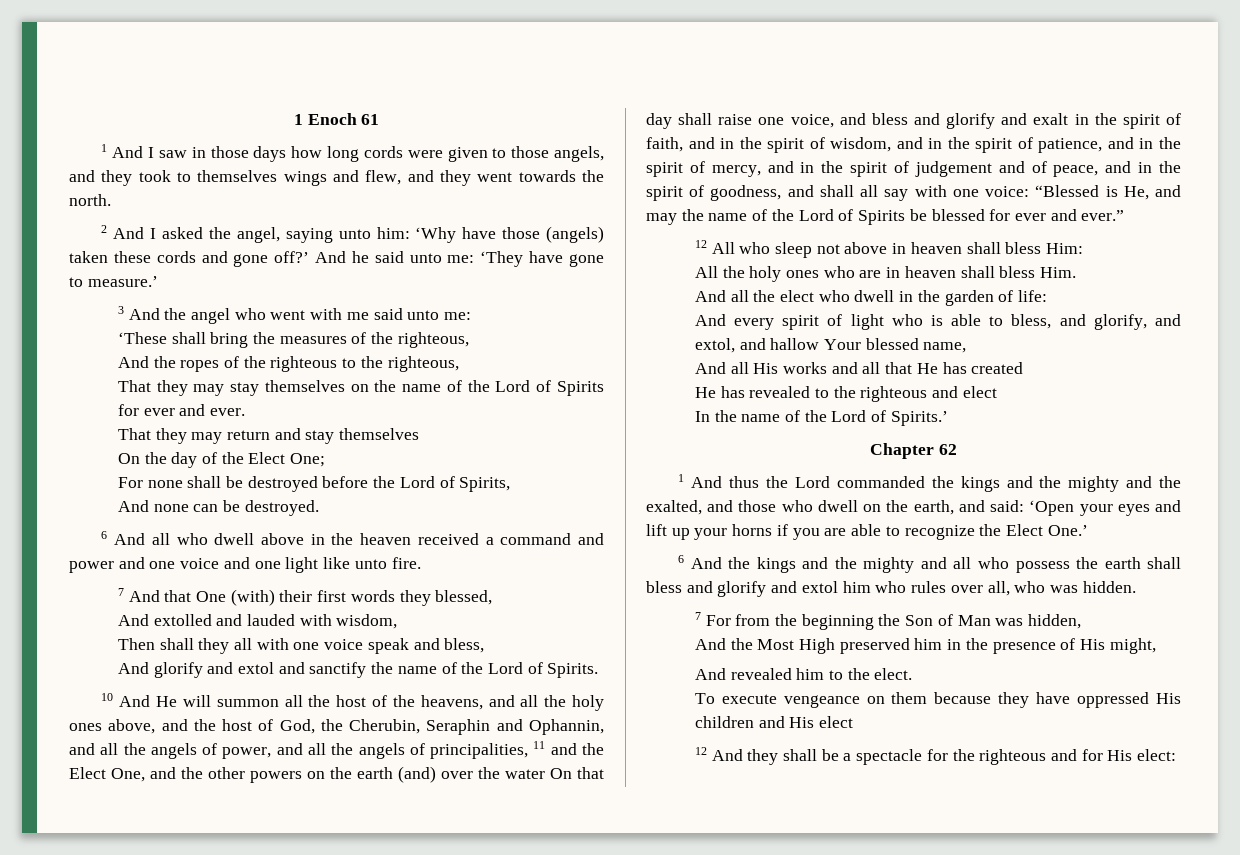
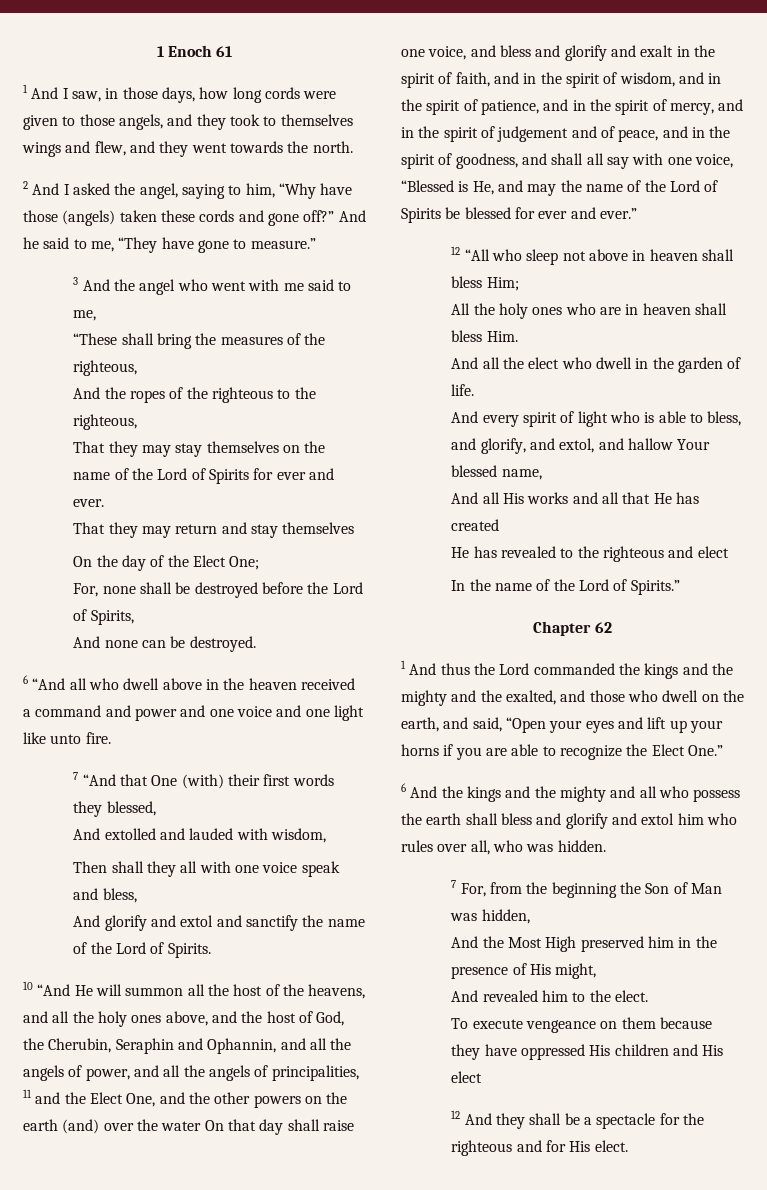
[158,150,187,158] saw -> [71,91,101,102] saw,
[253,146,287,162] days -> [161,87,195,103] days,
[338,227,457,243] unto him: ‘Why -> [228,183,316,199] to him, “Why
[274,251,310,263] off?’ -> [303,210,335,222] off?”
[409,251,524,267] unto me: ‘They -> [73,237,158,253] to me, “They
[87,276,158,287] measure.’ -> [250,238,316,249] measure.”
[407,310,472,320] [117,332,167,344] unto me: // ‘These -> [338,281,352,291] [73,310,97,321] [73,333,118,345] to me, // “These
[117,477,143,488] For -> [73,583,99,597] For,
[114,533,146,545] And -> [32,678,66,690] “And
[128,590,160,602] And -> [82,774,116,786] “And
[119,695,151,707] And -> [37,984,71,996] “And
[985,186,1030,197] voice: -> [694,154,733,168] voice,
[711,242,735,254] All -> [464,249,490,261] “All
[1046,243,1084,254] Him: -> [486,277,519,291] Him;
[1018,290,1048,302] life: -> [451,384,475,396] life.
[890,411,948,426] Spirits.’ -> [630,580,680,595] Spirits.”
[990,500,1075,516] said: ‘Open -> [472,717,546,733] said, “Open
[1047,525,1088,536] One.’ -> [687,745,723,756] One.”
[705,615,731,626] For -> [460,883,486,897] For,
[1137,749,1177,761] elect: -> [594,1140,628,1152] elect.

